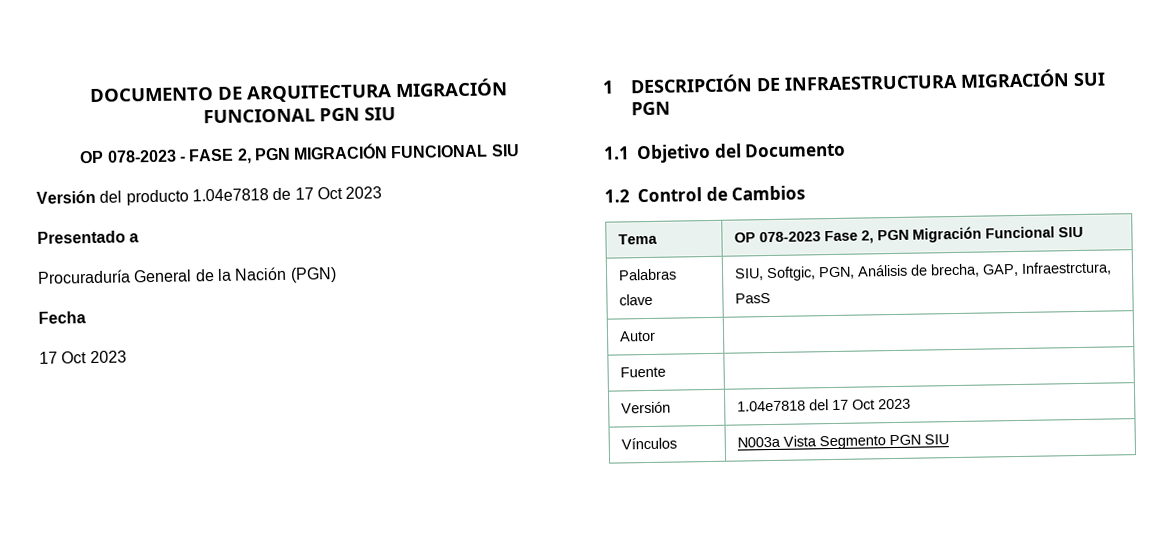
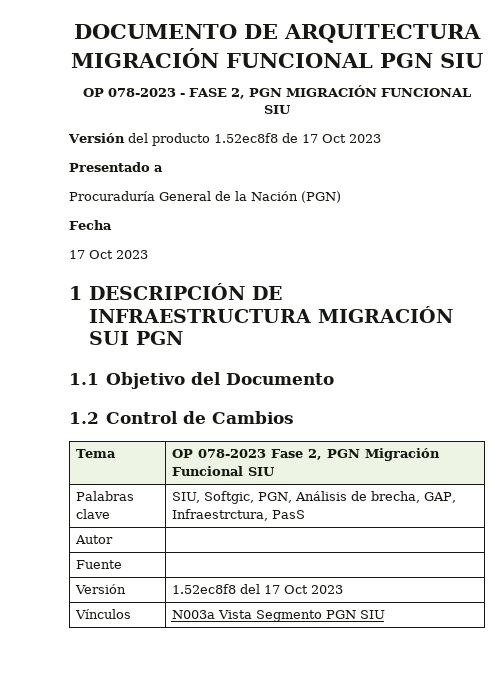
[191,188,269,202] 1.04e7818 -> [213,133,278,143] 1.52ec8f8
[736,400,806,412] 1.04e7818 -> [171,584,236,594] 1.52ec8f8

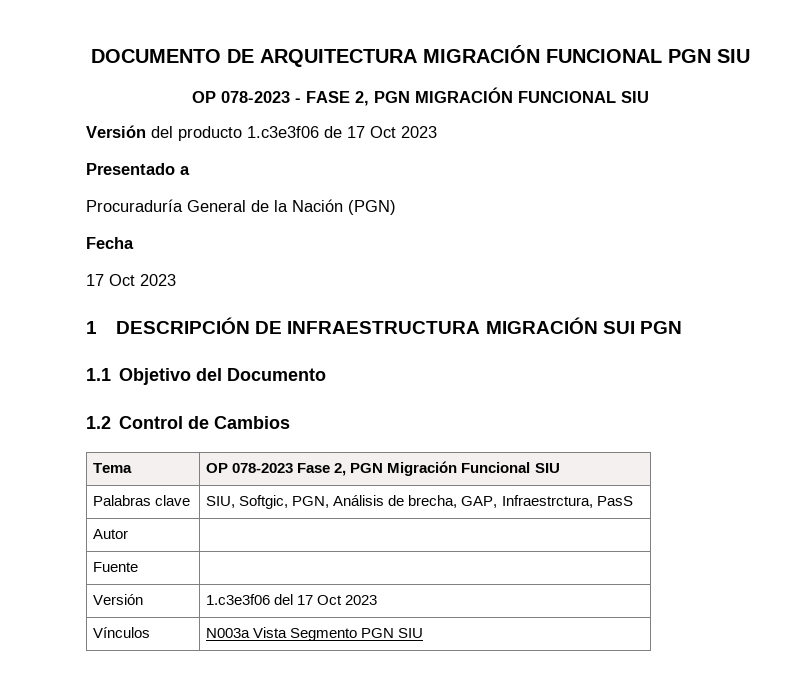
[213,133,278,143] 1.52ec8f8 -> [247,126,319,138] 1.c3e3f06
[171,584,236,594] 1.52ec8f8 -> [206,594,271,605] 1.c3e3f06

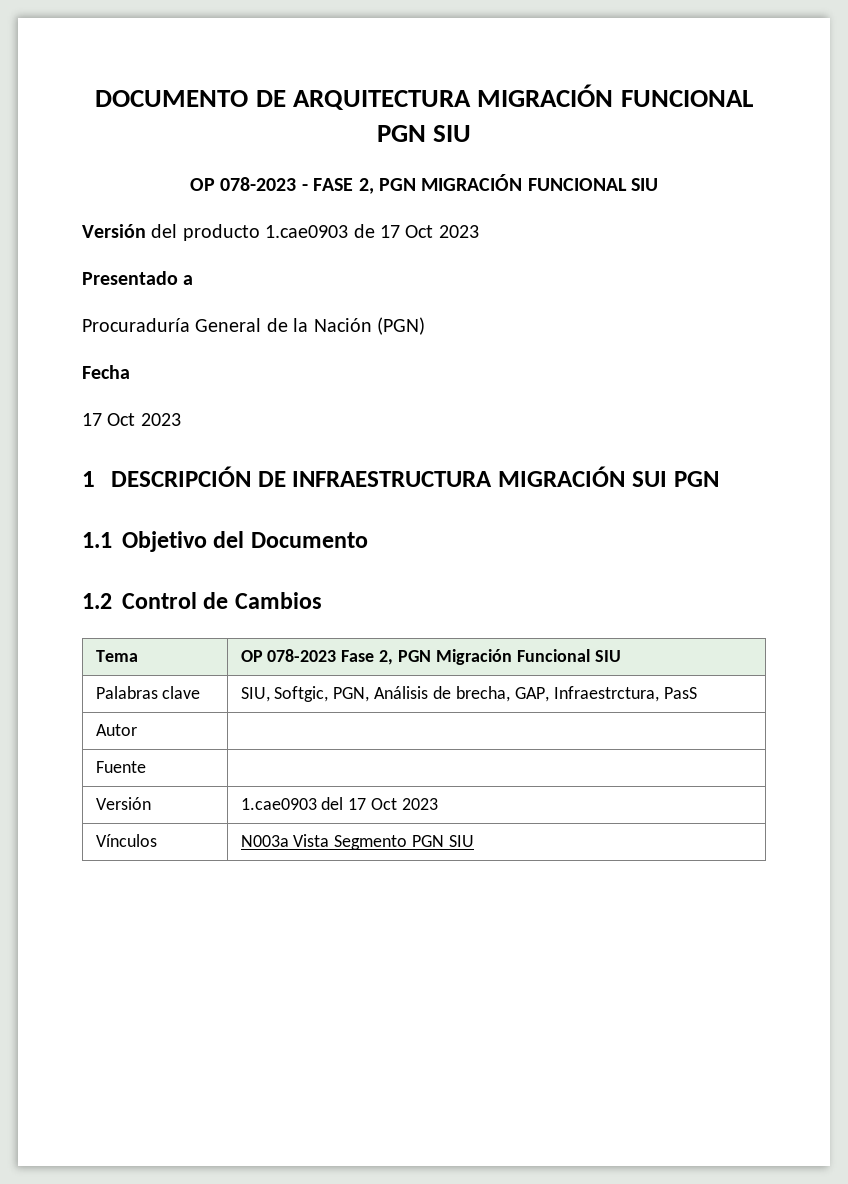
[247,126,319,138] 1.c3e3f06 -> [265,225,349,238] 1.cae0903
[206,594,271,605] 1.c3e3f06 -> [240,798,317,810] 1.cae0903

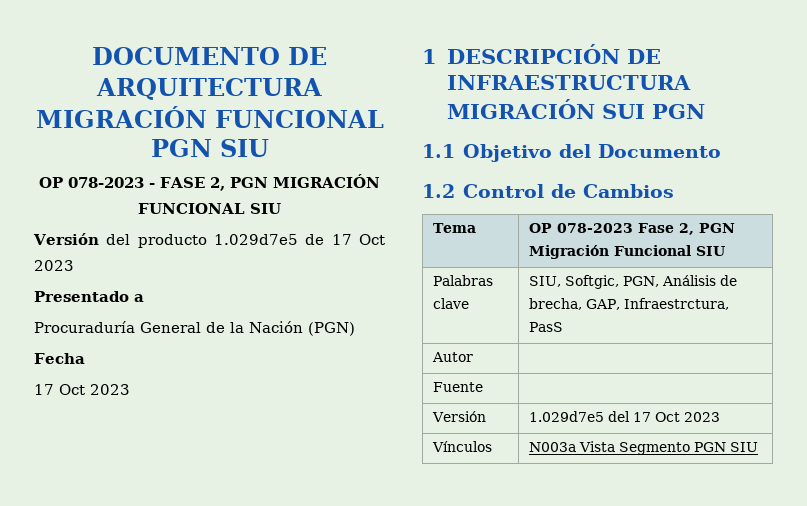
[265,225,349,238] 1.cae0903 -> [213,234,298,245] 1.029d7e5
[240,798,317,810] 1.cae0903 -> [528,411,604,422] 1.029d7e5

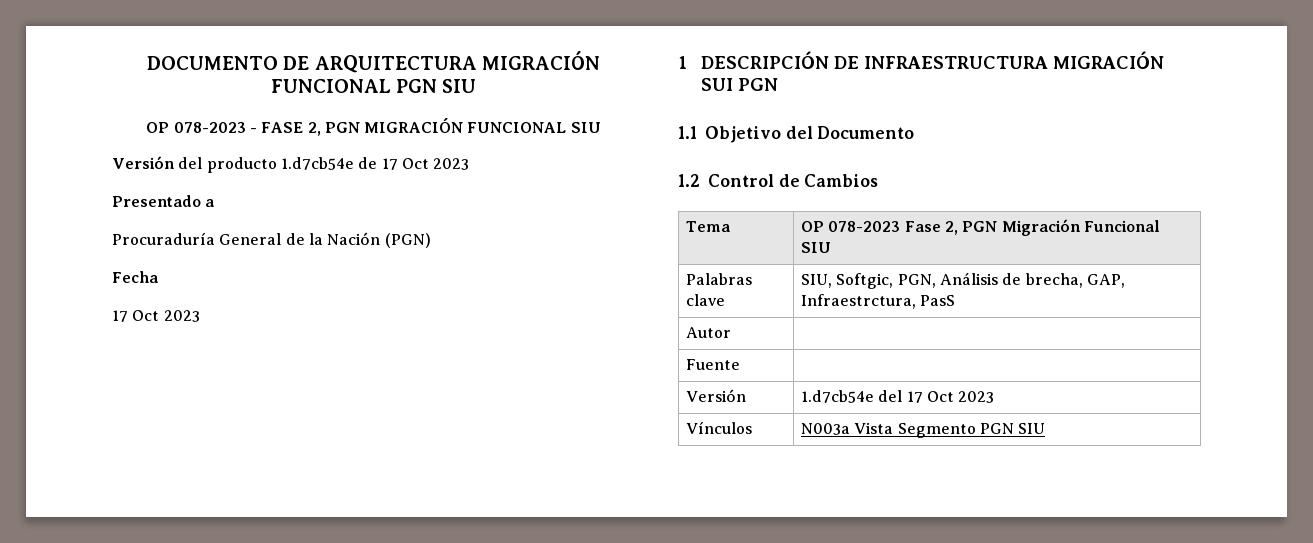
[213,234,298,245] 1.029d7e5 -> [280,157,354,170] 1.d7cb54e
[528,411,604,422] 1.029d7e5 -> [800,390,874,403] 1.d7cb54e

